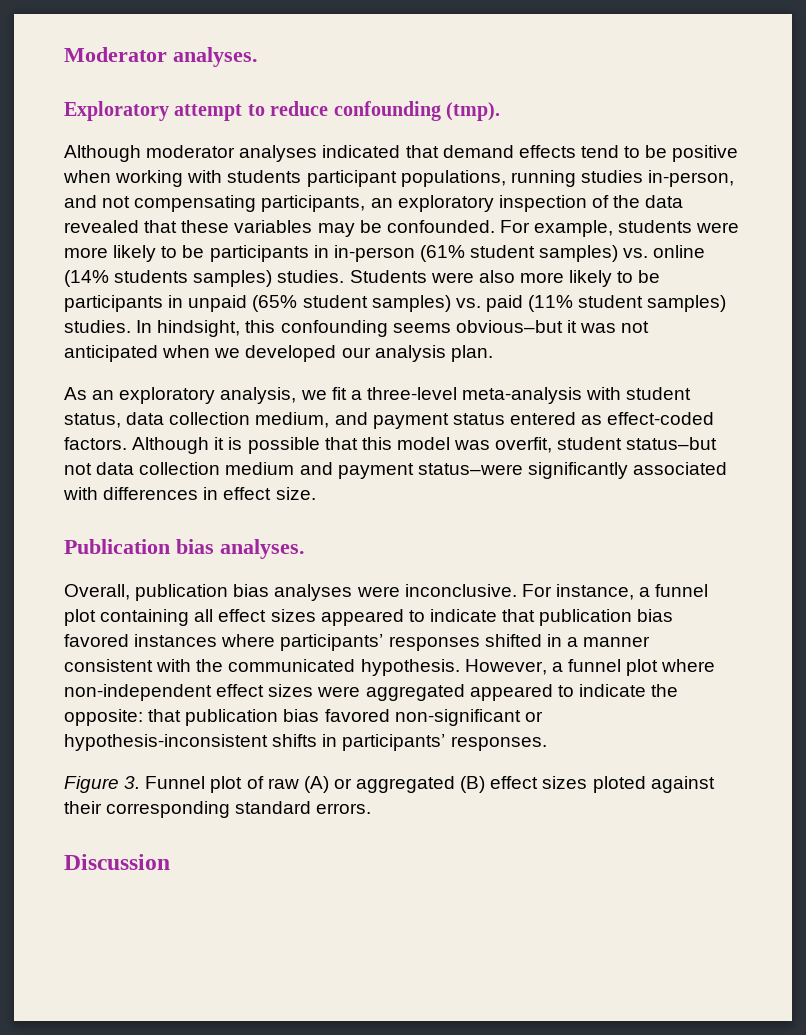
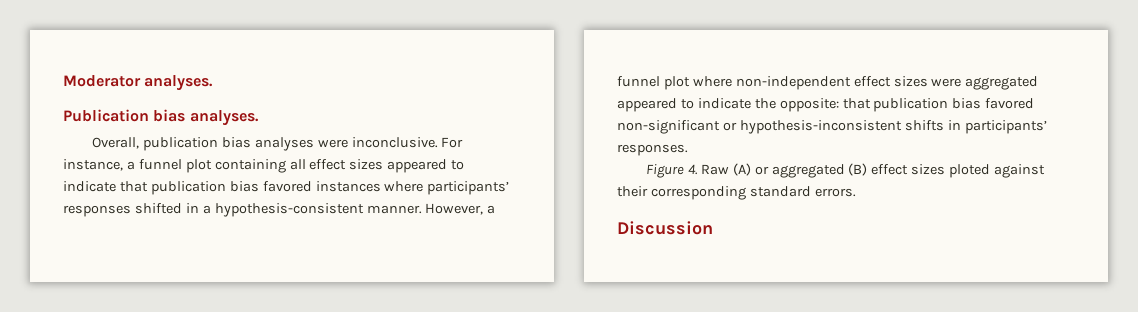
[64,101,500,121] [64,145,739,162] [63,170,735,187] [64,195,684,212] [64,220,740,237] [64,245,706,262] [64,270,661,287] [64,295,727,312] [64,320,650,337] [64,345,493,362] [64,387,692,404] [64,412,715,429] [64,437,718,454] [64,462,728,479] [63,487,316,500] // Exploratory attempt to reduce confounding (tmp). // Although moderator analyses indicated that demand effects tend to be positive when working with students participant populations, running studies in-person, and not compensating participants, an exploratory inspection of the data revealed that these variables may be confounded. For example, students were more likely to be participants in in-person (61% student samples) vs. online (14% students samples) studies. Students were also more likely to be participants in unpaid (65% student samples) vs. paid (11% student samples) studies. In hindsight, this confounding seems obvious–but it was not anticipated when we developed our analysis plan. // As an exploratory analysis, we fit a three-level meta-analysis with student status, data collection medium, and payment status entered as effect-coded factors. Although it is possible that this model was overfit, student status–but not data collection medium and payment status–were significantly associated with differences in effect size. -> (214, 83) none
[583,636,651,647] [64,659,460,676] manner consistent with the communicated hypothesis. -> [214,203,422,217] hypothesis-consistent manner.
[124,776,299,793] 3. Funnel plot of raw -> [687,164,729,175] 4. Raw

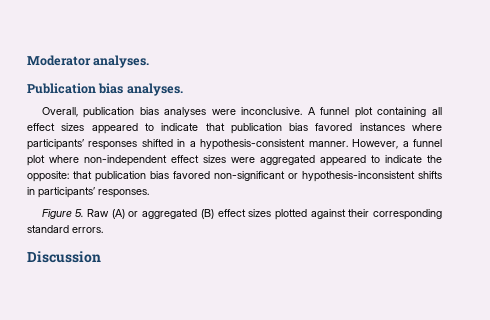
[441,137,464,148] [63,159,135,171] For instance, a -> [307,107,316,115] A
[687,164,698,175] 4. -> [75,209,84,217] 5.
[949,164,991,178] ploted -> [274,209,307,220] plotted

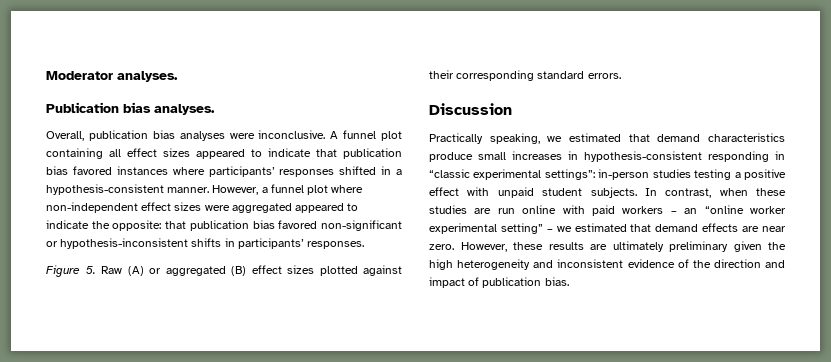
(101, 257) none -> [429,133,785,144] [429,151,785,162] [429,169,786,180] [429,187,786,198] [429,205,786,216] [429,223,786,234] [429,241,786,252] [429,259,785,270] [429,277,569,288] // Practically speaking, we estimated that demand characteristics produce small increases in hypothesis-consistent responding in “classic experimental settings”: in-person studies testing a positive effect with unpaid student subjects. In contrast, when these studies are run online with paid workers – an “online worker experimental setting” – we estimated that demand effects are near zero. However, these results are ultimately preliminary given the high heterogeneity and inconsistent evidence of the direction and impact of publication bias.

